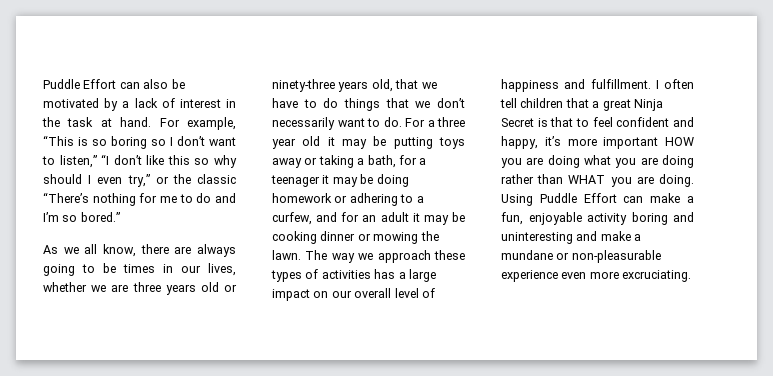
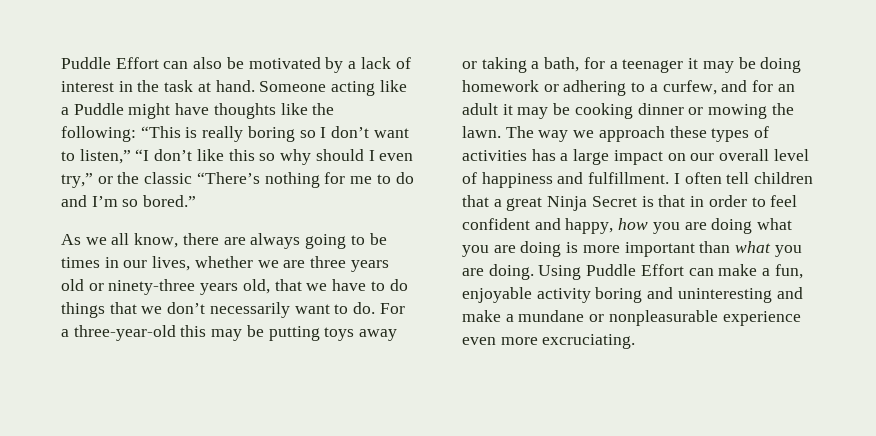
[159,117,237,130] For example, -> [259,80,407,96] [61,103,335,119] [61,126,136,142] Someone acting like a Puddle might have thoughts like the following:
[92,139,107,146] so -> [202,126,244,142] really
[437,117,465,127] [272,136,335,149] three year old it -> [73,325,207,341] three-year-old this
(574, 122) none -> [690,195,747,207] in order
[544,136,694,149] it’s more important HOW -> [618,218,649,230] how
[501,174,606,184] rather than WHAT -> [566,241,772,257] is more important than what
[571,250,661,263] non-pleasurable -> [608,310,718,326] nonpleasurable

